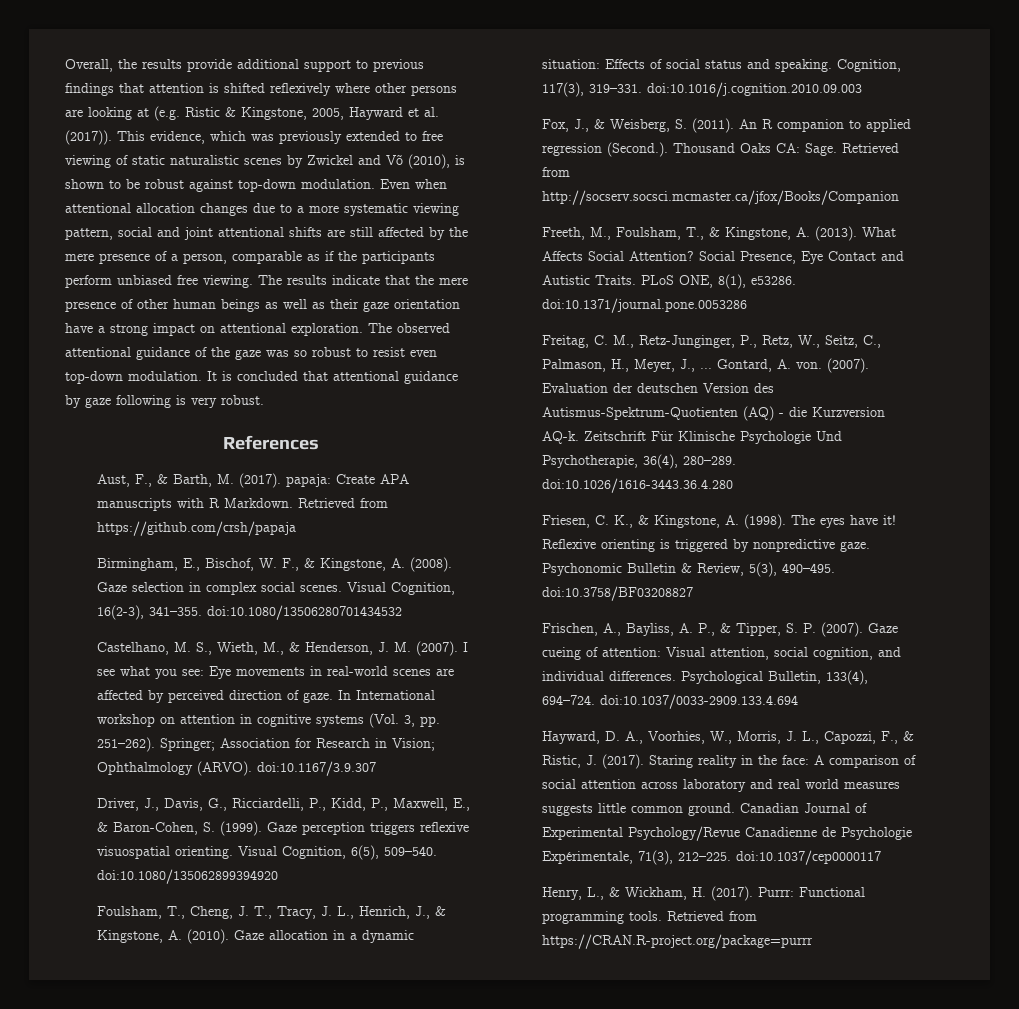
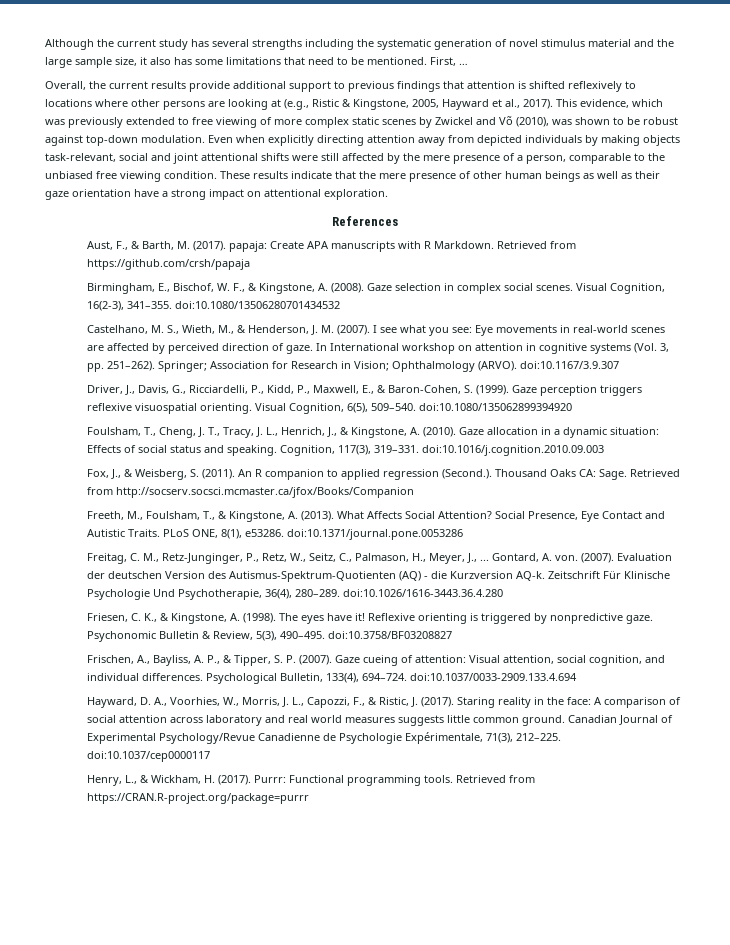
(65, 65) none -> [45,39,674,50] [45,57,468,68] Although the current study has several strengths including the systematic generation of novel stimulus material and the large sample size, it also has some limitations that need to be mentioned. First, … //
(137, 64) none -> [109,81,148,89] current
(331, 89) none -> [625,81,636,89] [45,99,92,107] to locations
[154,106,180,121] (e.g. -> [284,99,309,110] (e.g.,
[424,107,439,117] [65,130,112,145] al. (2017)). -> [505,99,553,109] al., 2017).
[132,155,239,165] static naturalistic -> [274,117,379,128] more complex static
[455,155,465,165] is -> [552,119,572,125] was
[65,203,459,216] [65,228,113,240] attentional allocation changes due to a more systematic viewing pattern, -> [268,135,680,146] [45,153,116,162] explicitly directing attention away from depicted individuals by making objects task-relevant,
[327,229,345,237] are -> [292,155,318,161] were
[307,251,435,264] [65,275,282,288] as if the participants perform unbiased free viewing. The -> [634,153,665,161] [45,171,250,182] to the unbiased free viewing condition. These
[368,323,450,333] [65,347,437,360] [65,371,458,384] [65,395,264,408] The observed attentional guidance of the gaze was so robust to resist even top-down modulation. It is concluded that attentional guidance by gaze following is very robust. -> (388, 194) none

